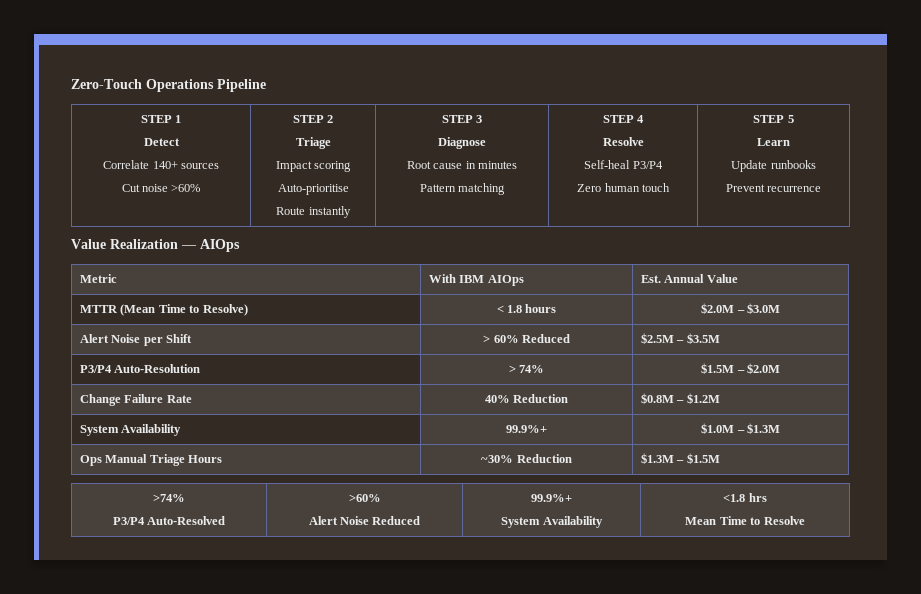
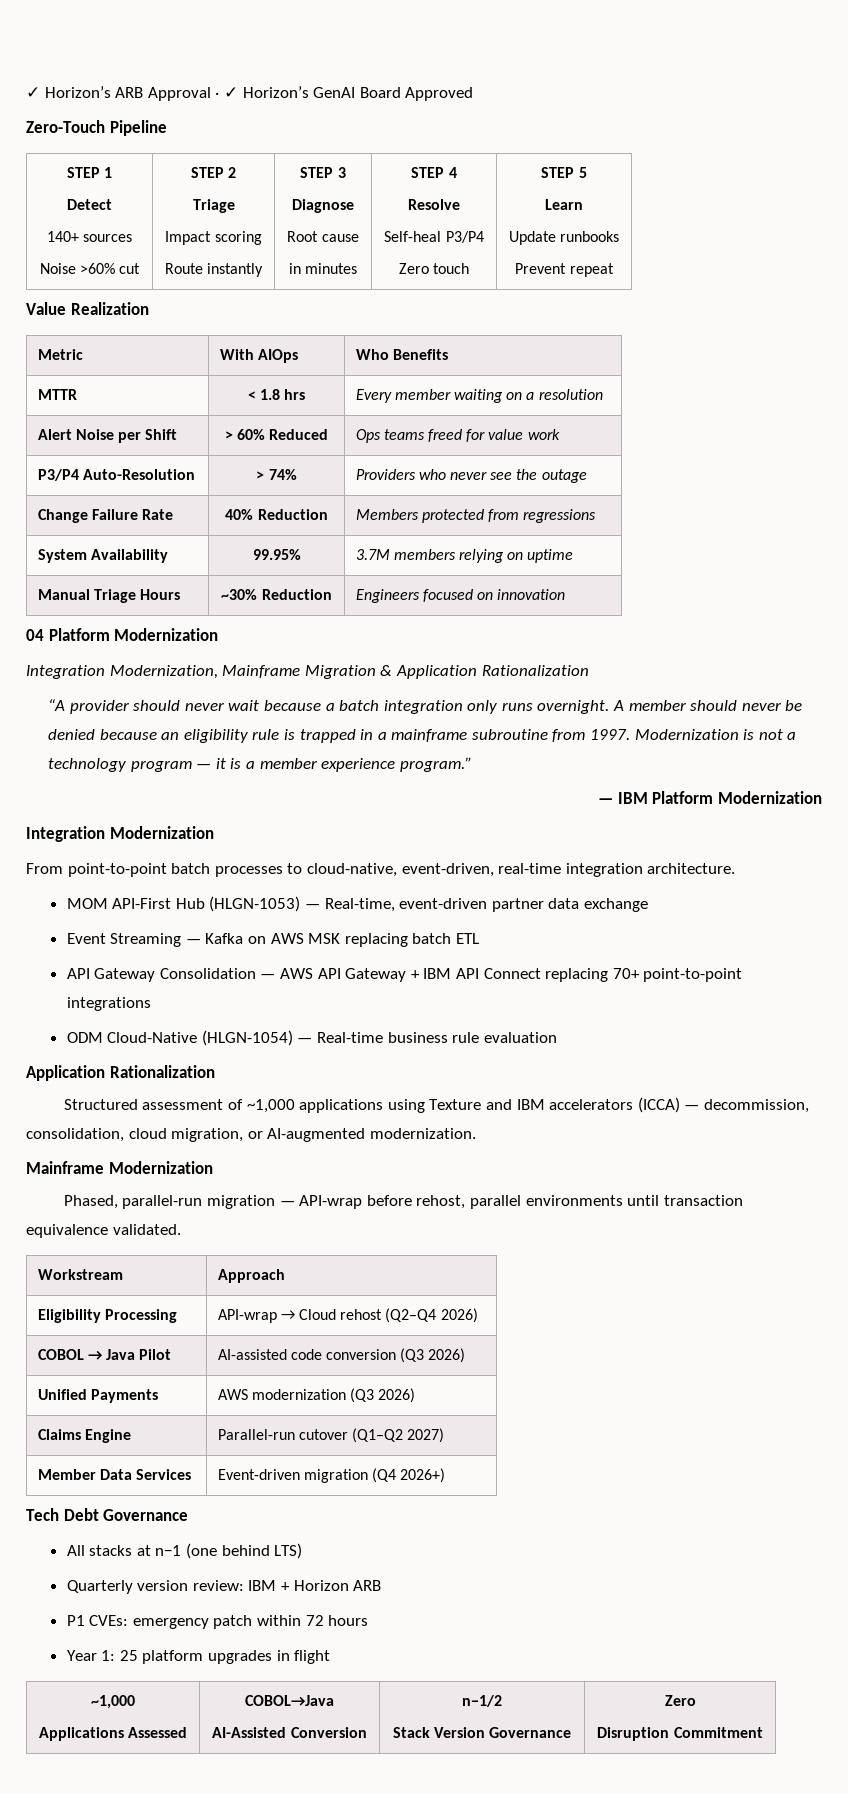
[71,79,214,92] Zero-Touch Operations -> [26,86,474,101] [26,120,105,133] ✓ Horizon’s ARB Approval · ✓ Horizon’s GenAI Board Approved // Zero-Touch
[103,160,150,169] Correlate -> (112, 204) none
[121,184,201,192] Cut noise >60% -> [39,263,141,274] Noise >60% cut
[277,184,349,195] // Auto-prioritise -> (262, 238) none
(463, 166) none -> (359, 238) //
[419,183,506,195] // Pattern matching -> (358, 268) none
[604,183,640,192] human -> (429, 268) none
[767,186,822,192] recurrence -> [569,263,614,277] repeat
[181,239,240,252] — AIOps -> (149, 308) none
[459,275,485,283] IBM -> (254, 354) none
[641,274,738,283] [80,304,248,316] [496,304,557,313] [701,303,780,314] Est. Annual Value // MTTR (Mean Time to Resolve) | < 1.8 hours | $2.0M – $3.0M -> [355,349,448,360] [37,389,77,400] [247,389,306,400] [355,389,603,403] Who Benefits // MTTR | < 1.8 hrs | Every member waiting on a resolution
[641,333,720,344] [80,364,201,373] [508,365,545,373] [701,363,780,374] $2.5M – $3.5M // P3/P4 Auto-Resolution | > 74% | $1.5M – $2.0M -> [355,429,560,443] [37,469,195,481] [256,469,297,480] [355,469,587,483] Ops teams freed for value work // P3/P4 Auto-Resolution | > 74% | Providers who never see the outage
[641,393,720,404] [80,424,182,436] [506,425,547,433] [701,423,780,434] [80,455,103,466] $0.8M – $1.2M // System Availability | 99.9%+ | $1.0M – $1.3M // Ops -> [355,509,597,523] [37,549,168,563] [252,549,301,560] [355,549,574,563] Members protected from regressions // System Availability | 99.95% | 3.7M members relying on uptime //
[641,453,720,464] [153,494,185,502] [112,516,226,525] [348,494,381,502] [308,516,421,525] [531,494,572,502] [501,516,603,528] [723,493,767,502] [685,516,805,525] $1.3M – $1.5M // >74% // P3/P4 Auto-Resolved | >60% // Alert Noise Reduced | 99.9%+ // System Availability | <1.8 hrs // Mean Time to Resolve -> [355,589,566,603] [26,628,219,641] [26,665,589,679] [47,699,803,714] [47,729,797,743] [47,757,472,772] [598,791,823,804] [26,826,214,842] [26,863,736,877] [66,896,648,912] [66,933,479,947] [66,968,743,982] [66,997,151,1011] [66,1030,557,1046] [26,1065,215,1081] [63,1097,809,1113] [26,1128,476,1142] [26,1161,213,1174] [63,1195,743,1209] [26,1224,181,1238] [37,1269,123,1280] [217,1269,285,1283] [37,1309,177,1323] [217,1308,478,1323] [37,1349,172,1360] [217,1348,466,1363] [37,1389,158,1403] [217,1388,416,1403] [37,1429,131,1443] [217,1428,445,1443] [37,1469,192,1480] [217,1468,446,1483] [26,1508,189,1521] [66,1543,303,1559] [66,1580,382,1594] [66,1615,369,1629] [66,1650,331,1664] [91,1695,135,1709] [38,1727,188,1741] [245,1695,334,1706] [212,1727,367,1738] [462,1695,502,1707] [392,1727,572,1738] [664,1695,696,1706] [597,1727,763,1741] Engineers focused on innovation // 04 Platform Modernization // Integration Modernization, Mainframe Migration & Application Rationalization // “A provider should never wait because a batch integration only runs overnight. A member should never be denied because an eligibility rule is trapped in a mainframe subroutine from 1997. Modernization is not a technology program — it is a member experience program.” // — IBM Platform Modernization // Integration Modernization // From point-to-point batch processes to cloud-native, event-driven, real-time integration architecture. // MOM API-First Hub (HLGN-1053) — Real-time, event-driven partner data exchange // Event Streaming — Kafka on AWS MSK replacing batch ETL // API Gateway Consolidation — AWS API Gateway + IBM API Connect replacing 70+ point-to-point integrations // ODM Cloud-Native (HLGN-1054) — Real-time business rule evaluation // Application Rationalization // Structured assessment of ~1,000 applications using Texture and IBM accelerators (ICCA) — decommission, consolidation, cloud migration, or AI-augmented modernization. // Mainframe Modernization // Phased, parallel-run migration — API-wrap before rehost, parallel environments until transaction equivalence validated. // Workstream | Approach // Eligibility Processing | API-wrap → Cloud rehost (Q2–Q4 2026) // COBOL → Java Pilot | AI-assisted code conversion (Q3 2026) // Unified Payments | AWS modernization (Q3 2026) // Claims Engine | Parallel-run cutover (Q1–Q2 2027) // Member Data Services | Event-driven migration (Q4 2026+) // Tech Debt Governance // All stacks at n−1 (one behind LTS) // Quarterly version review: IBM + Horizon ARB // P1 CVEs: emergency patch within 72 hours // Year 1: 25 platform upgrades in flight // ~1,000 // Applications Assessed | COBOL→Java // AI-Assisted Conversion | n−1/2 // Stack Version Governance | Zero // Disruption Commitment

